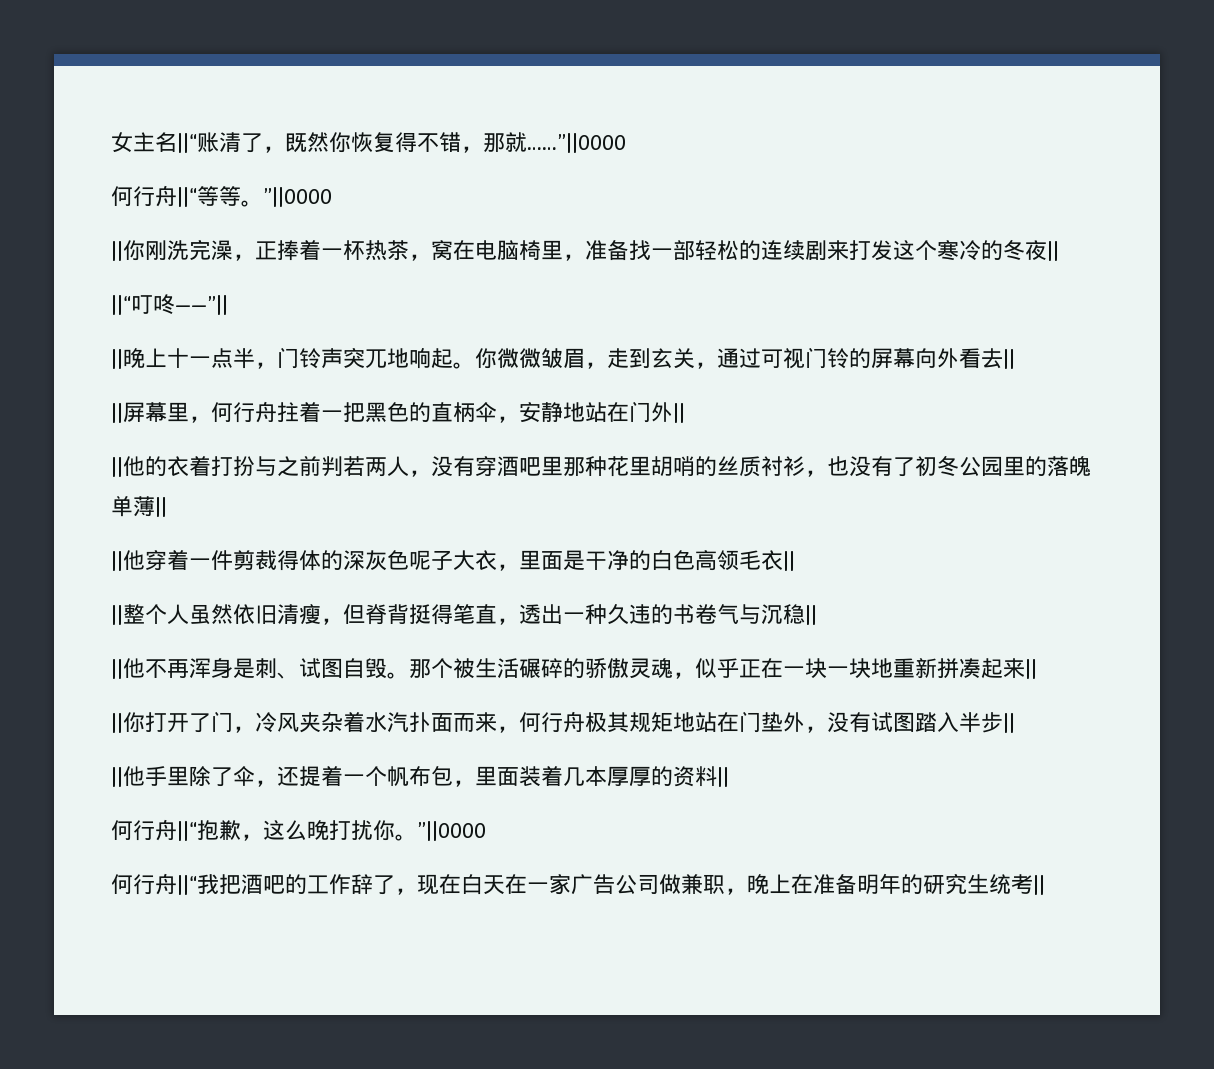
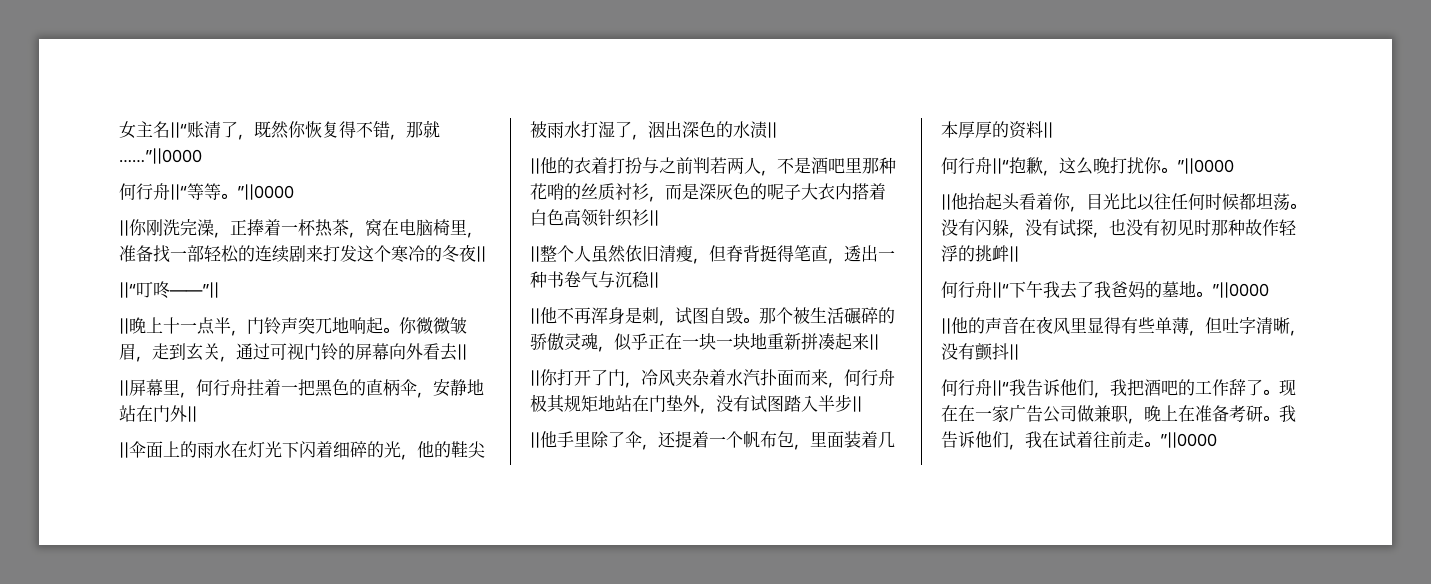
(685, 413) none -> [119,441,485,460] [530,121,777,140] // ||伞面上的雨水在灯光下闪着细碎的光，他的鞋尖被雨水打湿了，洇出深色的水渍||
[431,456,497,477] 没有穿 -> [777,157,811,174] 不是
[629,456,673,476] 里胡 -> (547, 191) none
[827,455,1091,477] [111,496,167,517] [111,550,651,571] 也没有了初冬公园里的落魄单薄|| // ||他穿着一件剪裁得体的深灰色呢子大衣，里面是干净的 -> [665,183,886,200] 而是深灰色的呢子大衣内搭着
[739,550,783,570] 毛衣 -> [598,209,649,227] 针织衫
[607,604,673,625] 久违的 -> (547, 279) none
[277,672,299,679] 、 -> [659,320,675,326] ，
[111,873,197,895] 何行舟||“ -> [941,193,1306,212] [941,219,1297,238] [941,245,1019,262] [941,281,1269,299] [941,317,1306,336] [941,342,1019,361] [941,379,1110,398] ||他抬起头看着你，目光比以往任何时候都坦荡。没有闪躲，没有试探，也没有初见时那种故作轻浮的挑衅|| // 何行舟||“下午我去了我爸妈的墓地。”||0000 // ||他的声音在夜风里显得有些单薄，但吐字清晰，没有颤抖|| // 何行舟||“我告诉他们，
[395,874,505,895] ，现在白天 -> [1263,379,1296,396] [941,405,958,422] 。现在
[857,873,1045,895] 明年的研究生统考|| -> [1229,405,1296,422] [941,431,1217,450] 考研。我告诉他们，我在试着往前走。”||0000

